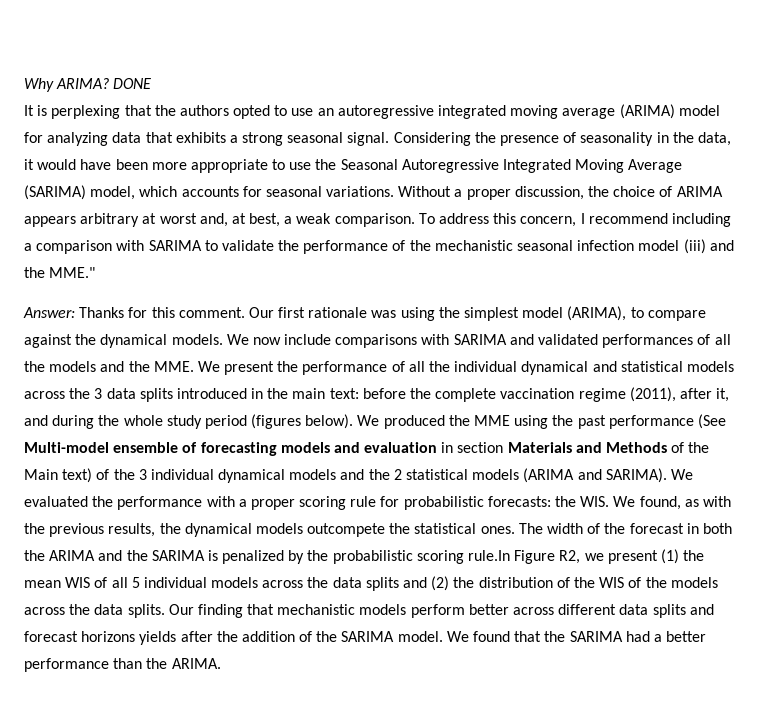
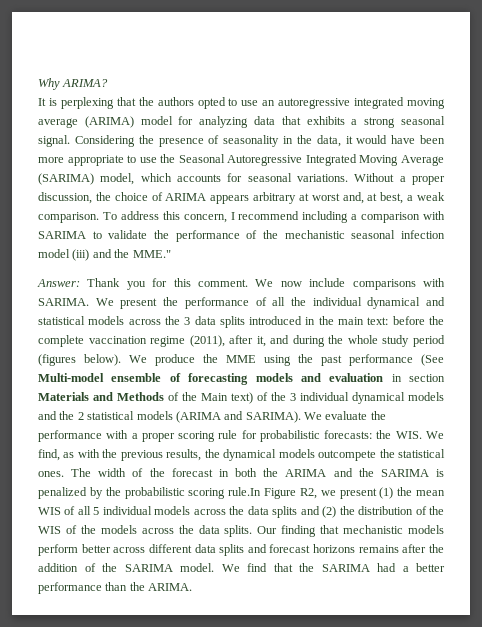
[113,78,152,89] DONE -> (109, 83) none
[79,307,125,318] Thanks -> [87,278,146,290] Thank you
[248,306,706,321] [24,334,223,348] Our first rationale was using the simplest model (ARIMA), to compare against the dynamical models. -> (249, 283) none
[453,334,731,348] [24,361,194,372] SARIMA and validated performances of all the models and the MME. -> [38,298,89,306] SARIMA.
[383,415,445,429] produced -> [155,354,195,366] produce
[24,496,88,507] evaluated -> [325,411,368,420] evaluate
[639,496,681,510] found, -> [38,449,60,461] find,
[139,631,177,645] yields -> [358,545,399,553] remains
[473,631,511,642] found -> [247,563,267,572] find

